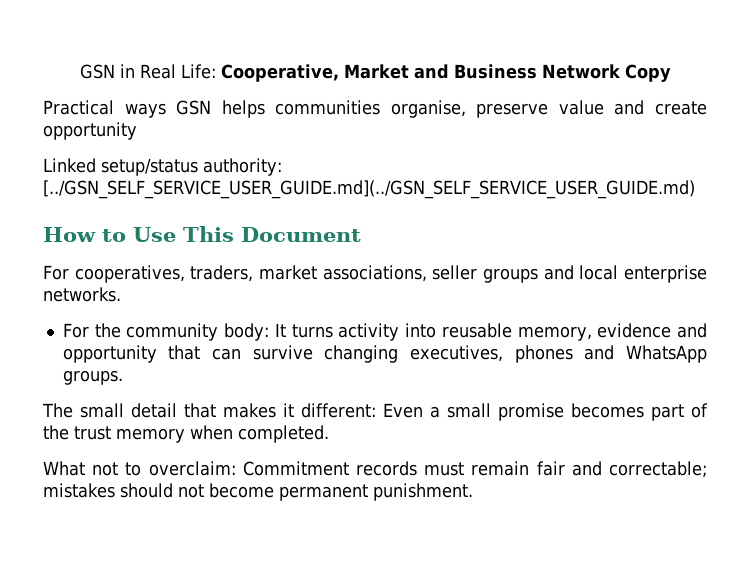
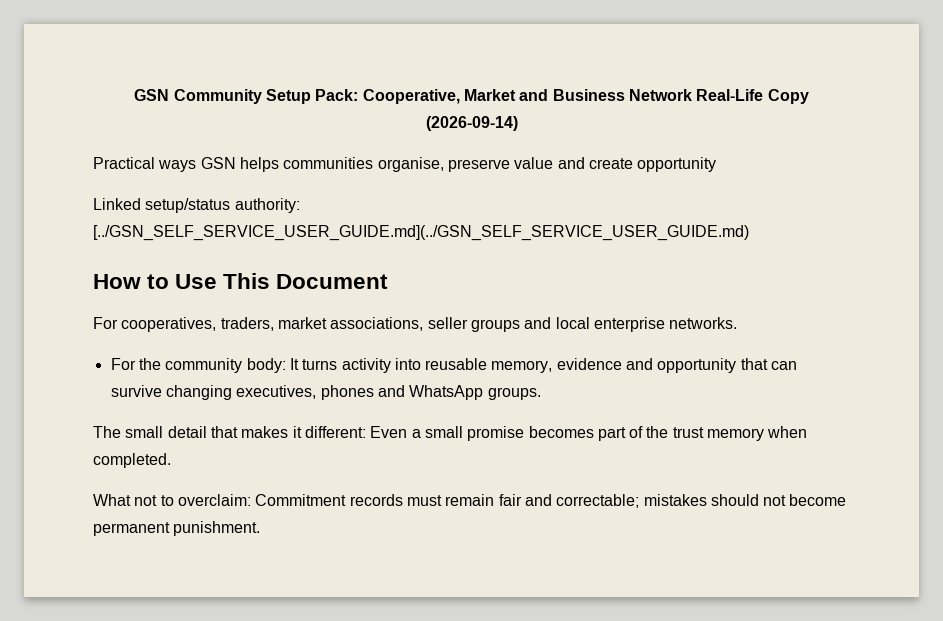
[79,64,216,79] GSN in Real Life: -> [134,89,359,104] GSN Community Setup Pack:
(621, 71) none -> [696,89,764,101] Real-Life
(671, 73) none -> [425,116,518,131] (2026-09-14)

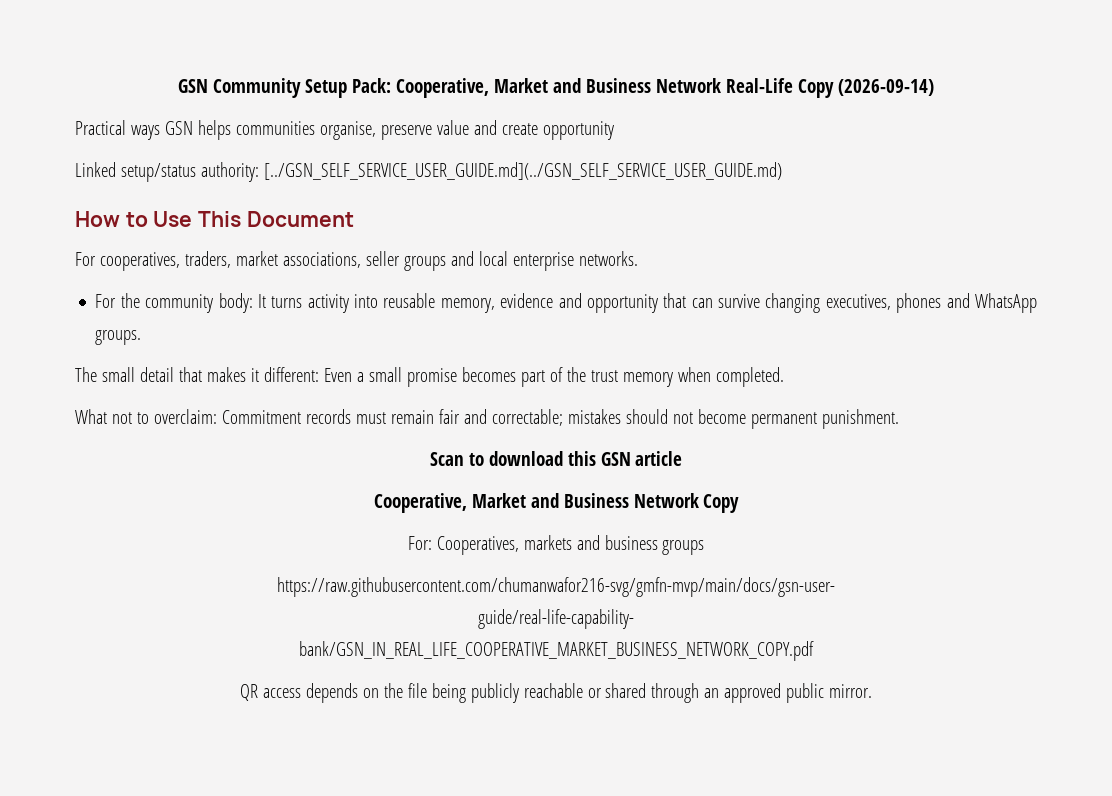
(261, 528) none -> [429,451,683,466] [373,493,740,513] [407,535,705,555] [277,577,836,597] [478,609,634,629] [299,641,815,661] [239,683,873,703] // Scan to download this GSN article // Cooperative, Market and Business Network Copy // For: Cooperatives, markets and business groups // https://raw.githubusercontent.com/chumanwafor216-svg/gmfn-mvp/main/docs/gsn-user- // guide/real-life-capability- // bank/GSN_IN_REAL_LIFE_COOPERATIVE_MARKET_BUSINESS_NETWORK_COPY.pdf // QR access depends on the file being publicly reachable or shared through an approved public mirror.

